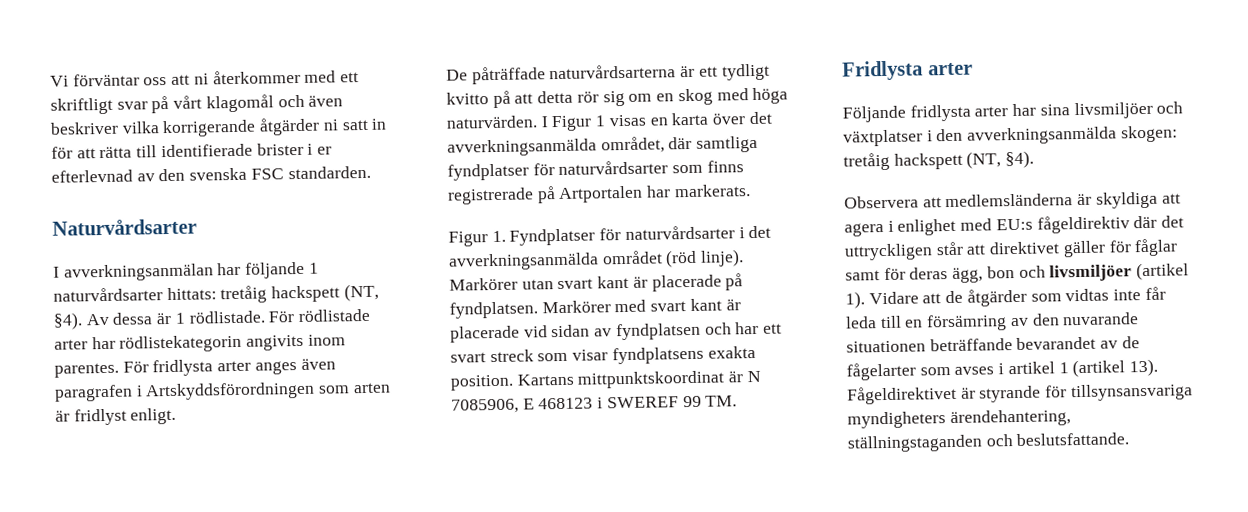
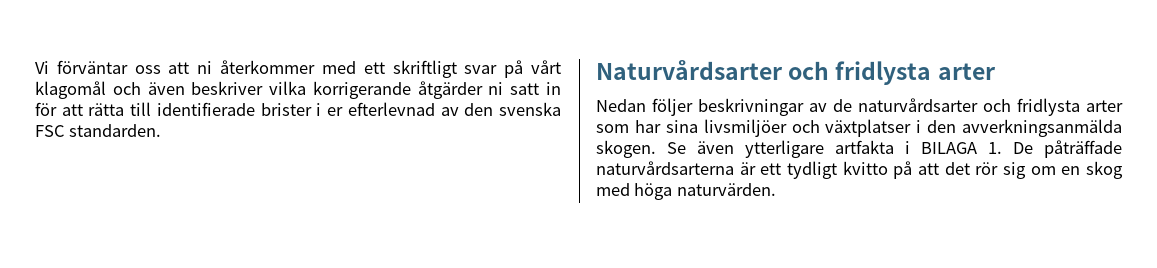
[53,261,319,282] [53,283,379,304] [53,308,371,330] [54,334,346,353] [54,358,336,378] [54,381,391,402] [55,407,177,426] // I avverkningsanmälan har följande 1 naturvårdsarter hittats: tretåig hackspett (NT, §4). Av dessa är 1 rödlistade. För rödlistade arter har rödlistekategorin angivits inom parentes. För fridlysta arter anges även paragrafen i Artskyddsförordningen som arten är fridlyst enligt. // -> [788,61,996,85] [596,98,1123,116] [596,119,1122,137] [596,140,1002,158] och fridlysta arter // Nedan följer beskrivningar av de naturvårdsarter och fridlysta arter som har sina livsmiljöer och växtplatser i den avverkningsanmälda skogen. Se även ytterligare artfakta i BILAGA 1.
[537,90,574,104] detta -> [944,162,970,175] det
[540,111,772,132] [447,135,759,157] [447,160,744,181] [447,184,751,205] [448,225,772,247] [448,249,745,271] [449,273,744,292] [449,298,741,319] [450,321,783,343] [450,345,756,365] [450,370,761,391] [451,395,738,414] [842,60,973,81] [842,101,1184,123] [843,125,1178,147] [843,150,1035,171] [844,191,1181,209] [844,215,1185,237] [844,238,1179,261] [845,262,1190,283] [845,286,1166,309] [845,312,1140,332] [846,336,1140,353] [846,358,1159,381] [847,383,1193,405] [847,409,1071,429] [847,432,1130,453] I Figur 1 visas en karta över det avverkningsanmälda området, där samtliga fyndplatser för naturvårdsarter som finns registrerade på Artportalen har markerats. // Figur 1. Fyndplatser för naturvårdsarter i det avverkningsanmälda området (röd linje). Markörer utan svart kant är placerade på fyndplatsen. Markörer med svart kant är placerade vid sidan av fyndplatsen och har ett svart streck som visar fyndplatsens exakta position. Kartans mittpunktskoordinat är N 7085906, E 468123 i SWEREF 99 TM. // Fridlysta arter // Följande fridlysta arter har sina livsmiljöer och växtplatser i den avverkningsanmälda skogen: tretåig hackspett (NT, §4). // Observera att medlemsländerna är skyldiga att agera i enlighet med EU:s fågeldirektiv där det uttryckligen står att direktivet gäller för fåglar samt för deras ägg, bon och livsmiljöer (artikel 1). Vidare att de åtgärder som vidtas inte får leda till en försämring av den nuvarande situationen beträffande bevarandet av de fågelarter som avses i artikel 1 (artikel 13). Fågeldirektivet är styrande för tillsynsansvariga myndigheters ärendehantering, ställningstaganden och beslutsfattande. -> (776, 189) none

